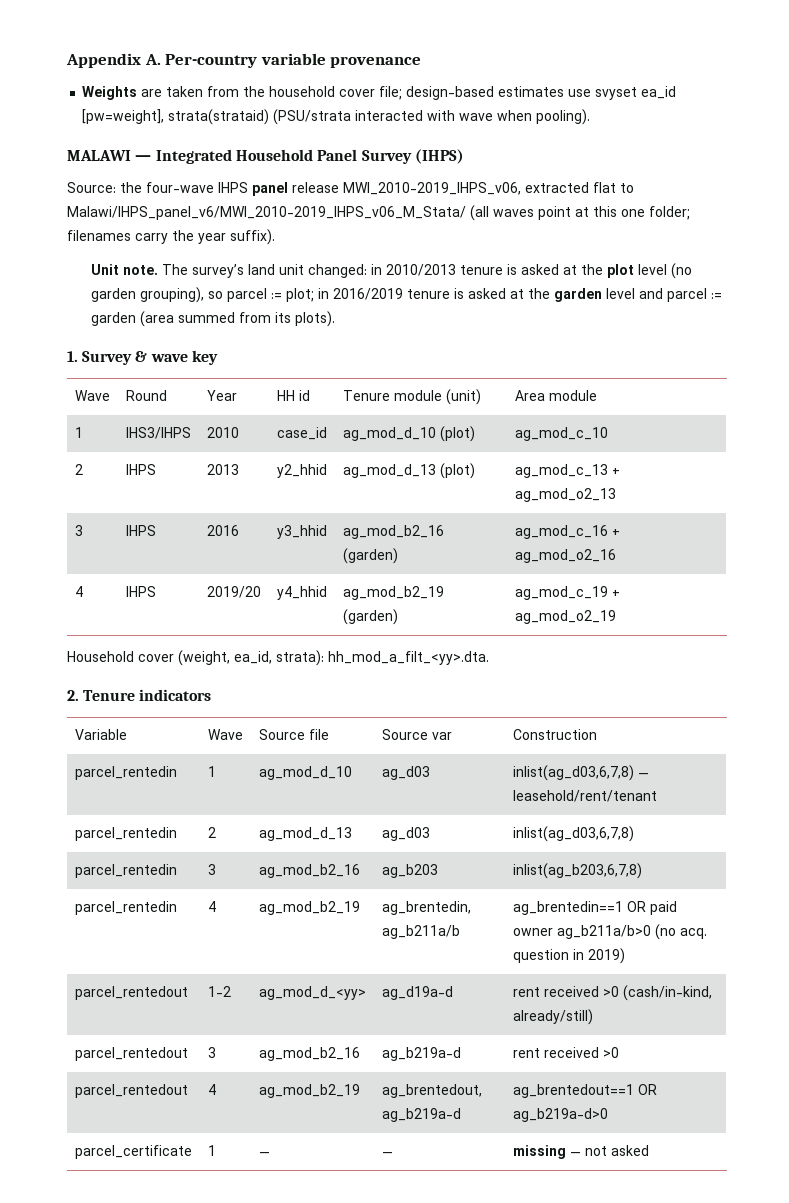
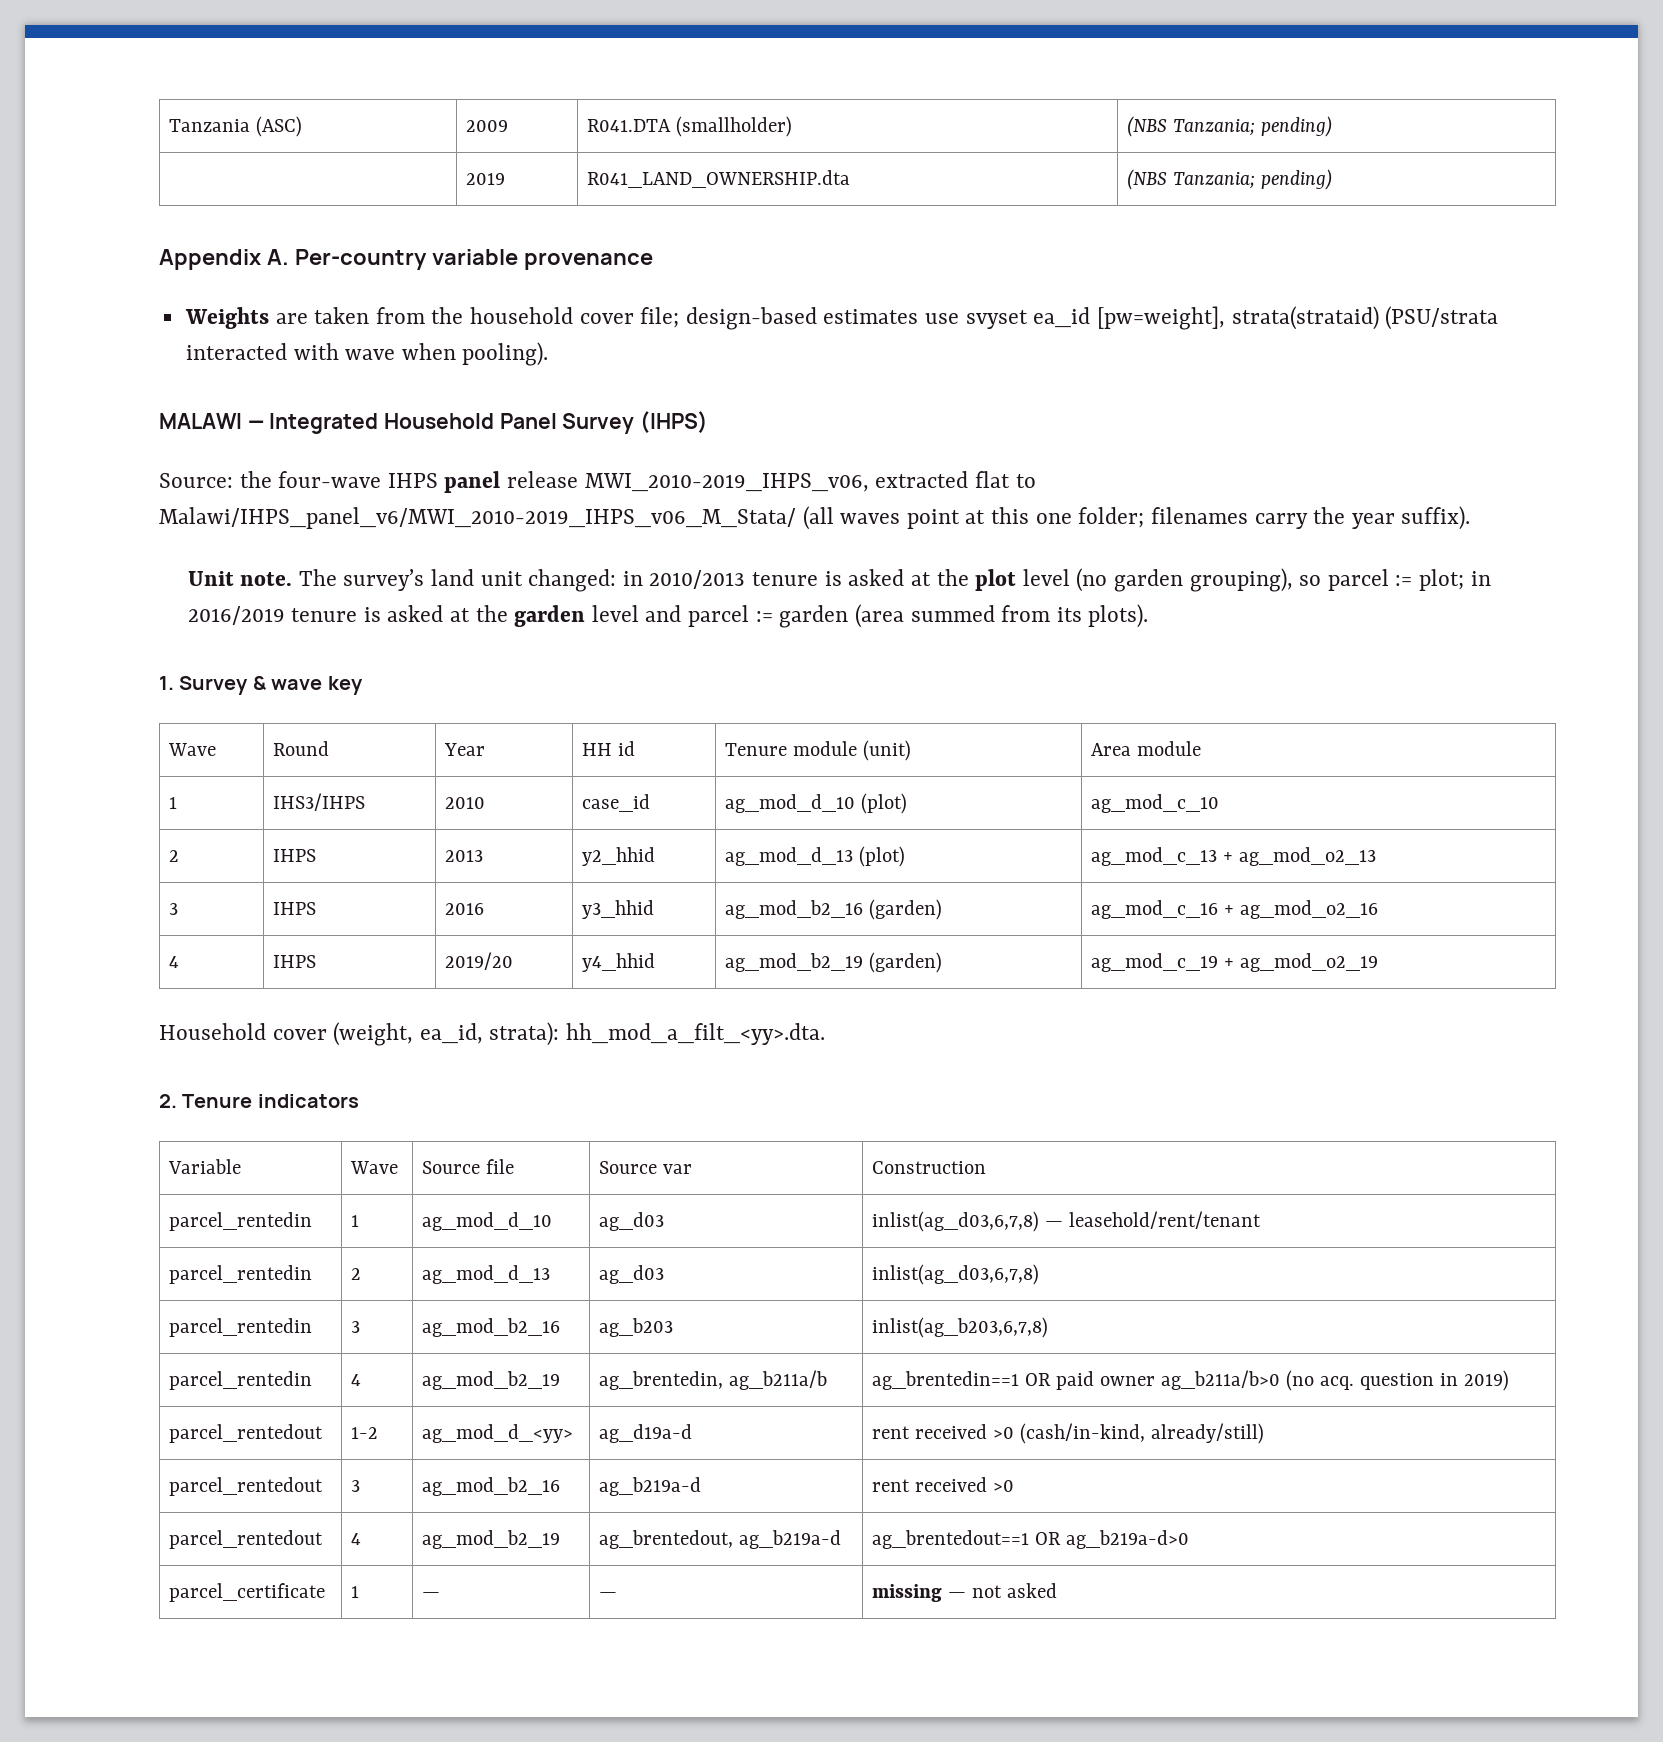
(66, 60) none -> [169,116,303,137] [466,120,509,132] [587,116,793,137] [1127,116,1333,137] [466,173,506,185] [587,170,851,188] [1127,169,1333,190] Tanzania (ASC) | 2009 | R041.DTA (smallholder) | (NBS Tanzania; pending) // | 2019 | R041_LAND_OWNERSHIP.dta | (NBS Tanzania; pending) //

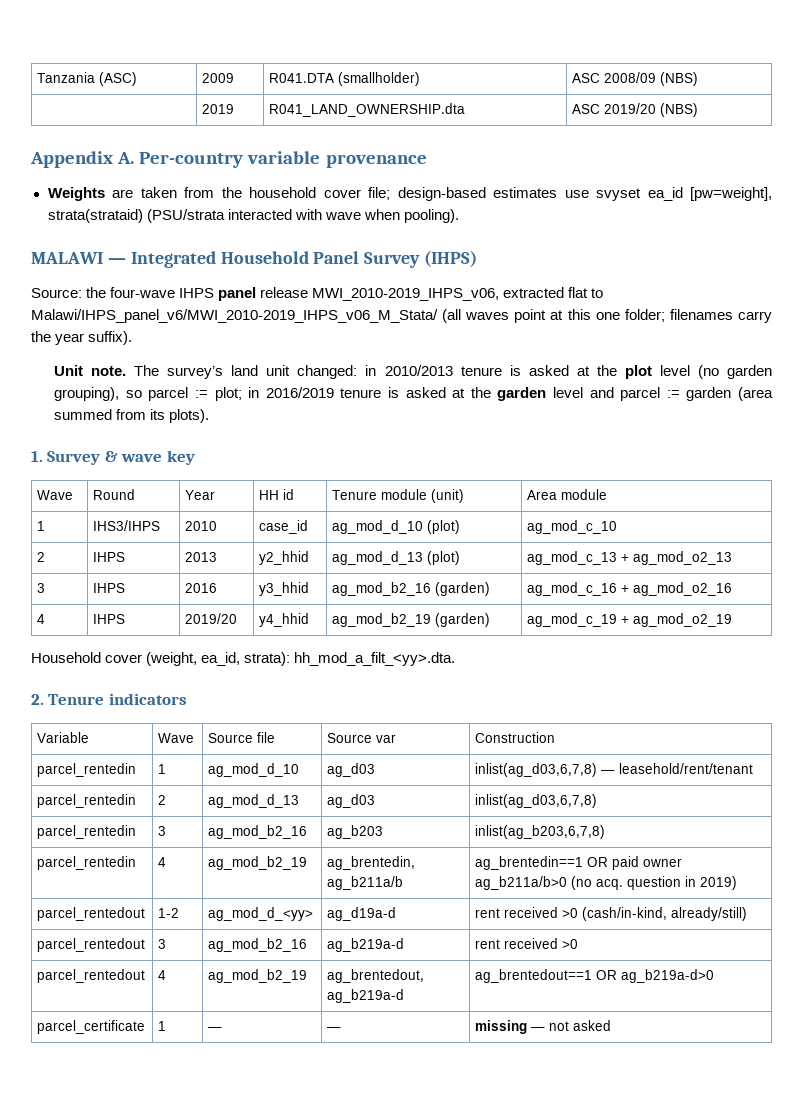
[1127,116,1333,137] (NBS Tanzania; pending) -> [572,72,699,86] ASC 2008/09 (NBS)
[1127,169,1333,190] (NBS Tanzania; pending) -> [572,103,699,117] ASC 2019/20 (NBS)

